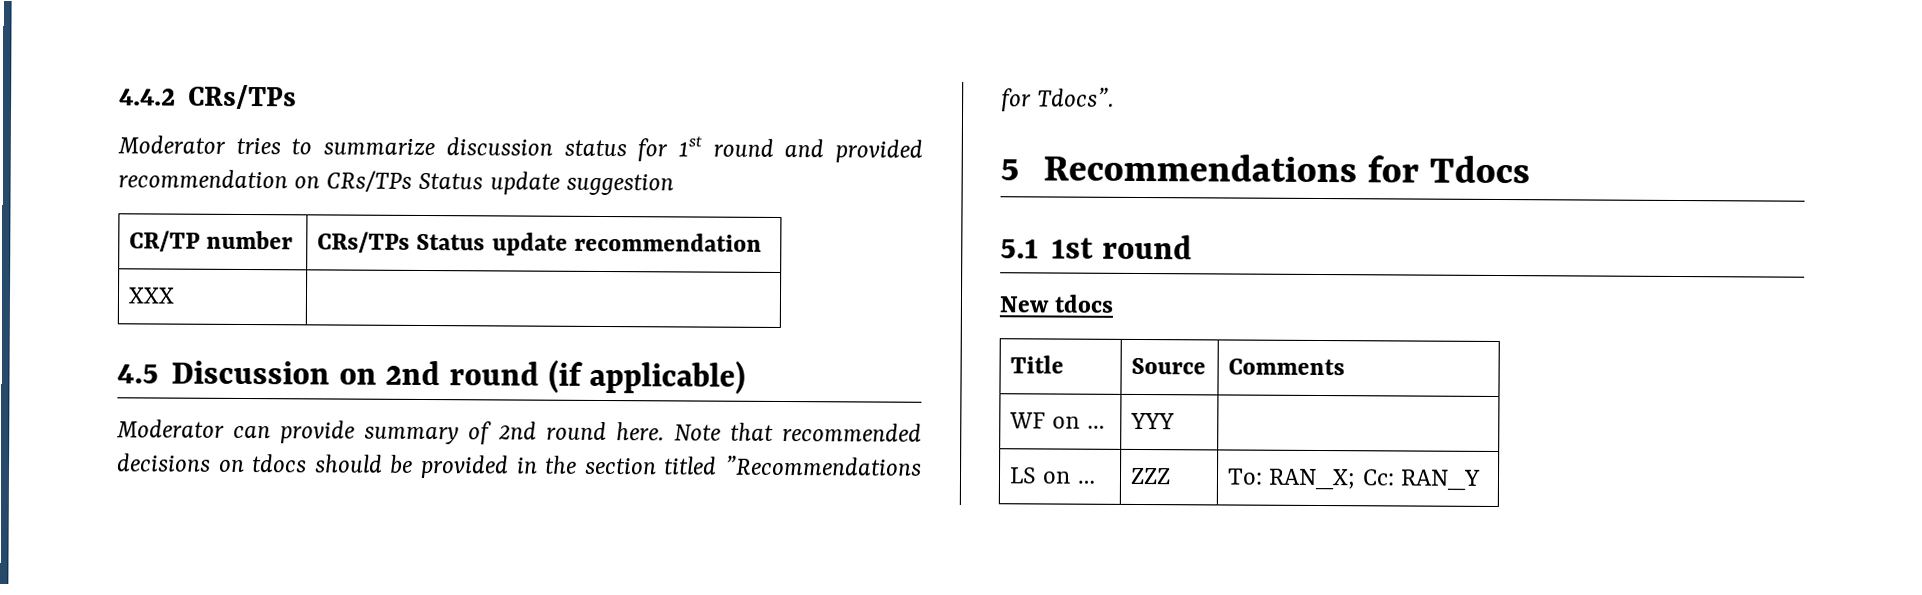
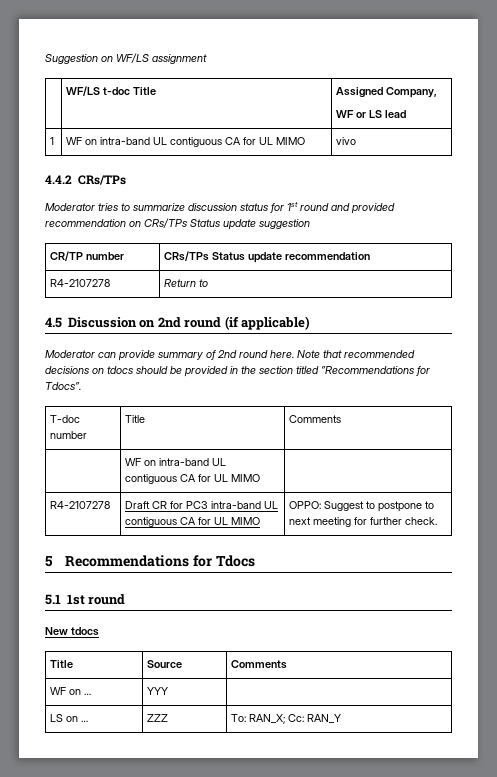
(119, 97) none -> [45,53,207,64] [66,86,157,96] [336,87,438,98] [336,110,407,118] [50,137,55,145] [66,137,306,147] [336,137,357,145] Suggestion on WF/LS assignment // | WF/LS t-doc Title | Assigned Company, // WF or LS lead // 1 | WF on intra-band UL contiguous CA for UL MIMO | vivo //
[128,287,176,304] XXX | -> [50,279,111,287] [164,279,209,287] R4-2107278 | Return to
(1116, 97) none -> [50,415,81,423] [50,431,88,439] [125,415,146,423] [289,415,342,423] [125,458,227,466] [125,474,261,484] [50,501,111,509] [125,501,279,509] [125,517,261,527] [289,501,435,512] [289,517,438,527] // T-doc number | Title | Comments // | WF on intra-band UL contiguous CA for UL MIMO | // R4-2107278 | Draft CR for PC3 intra-band UL contiguous CA for UL MIMO | OPPO: Suggest to postpone to next meeting for further check.

